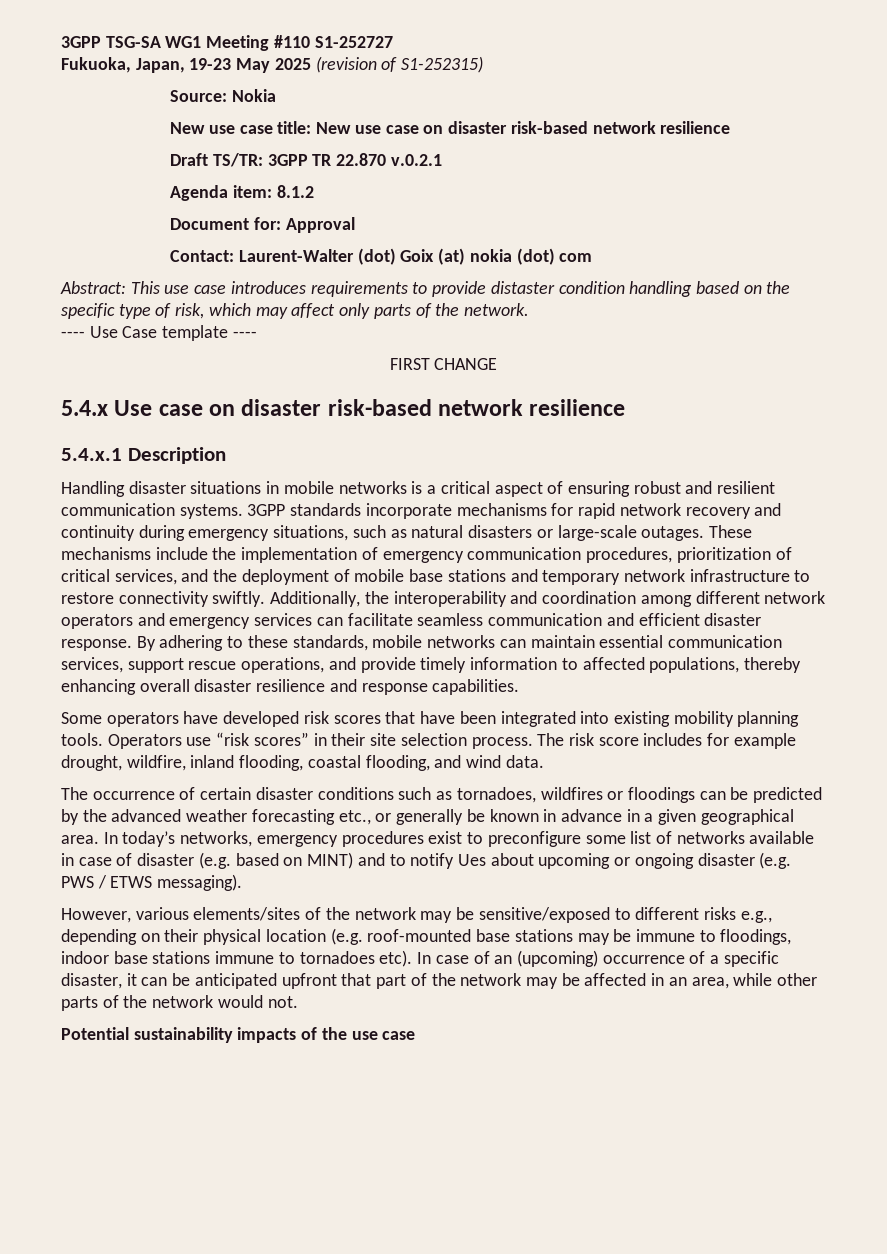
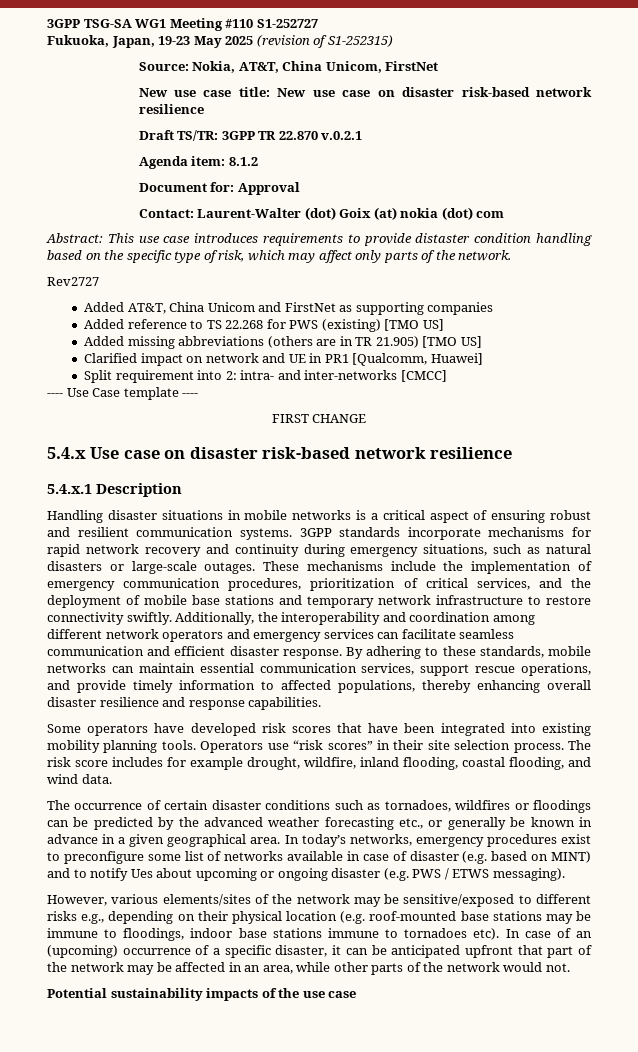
[231,89,276,102] Nokia -> [192,61,439,73] Nokia, AT&T, China Unicom, FirstNet
(529, 309) none -> [47,277,99,286] [84,302,494,315] [84,319,444,332] [84,336,482,349] [84,353,483,366] [84,370,447,383] // Rev2727 // Added AT&T, China Unicom and FirstNet as supporting companies // Added reference to TS 22.268 for PWS (existing) [TMO US] // Added missing abbreviations (others are in TR 21.905) [TMO US] // Clarified impact on network and UE in PR1 [Qualcomm, Huawei] // Split requirement into 2: intra- and inter-networks [CMCC]

